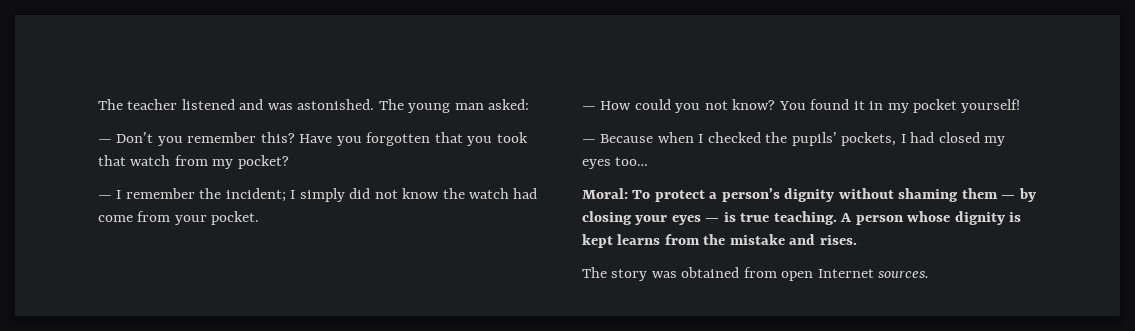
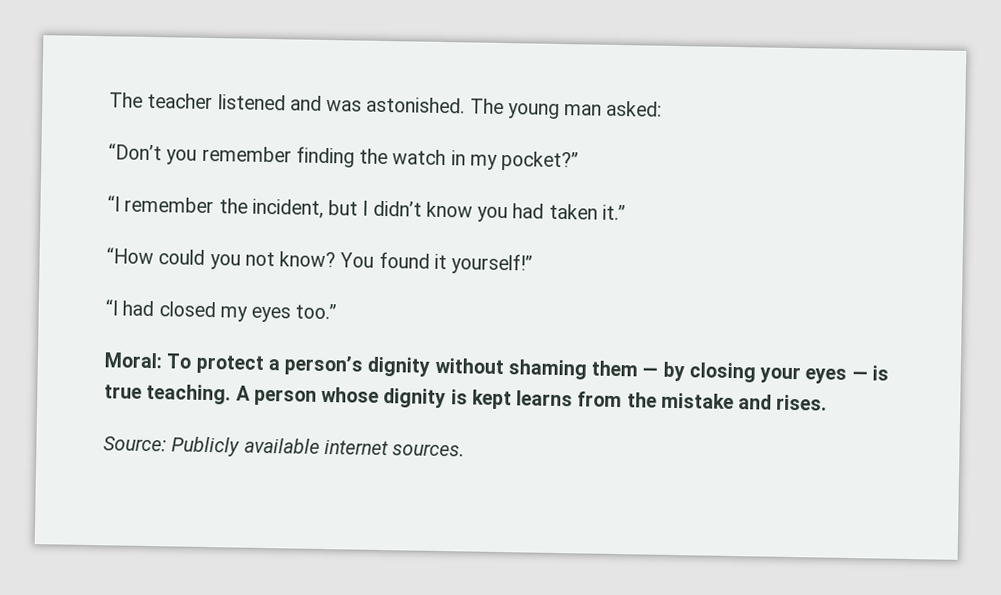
[98,132,528,146] [98,155,289,169] [98,188,538,202] [98,211,260,225] [582,101,632,110] — Don’t you remember this? Have you forgotten that you took that watch from my pocket? // — I remember the incident; I simply did not know the watch had come from your pocket. // — How -> [108,143,580,172] [107,195,626,223] [106,247,154,265] “Don’t you remember finding the watch in my pocket?” // “I remember the incident, but I didn’t know you had taken it.” // “How
[869,99,1021,113] [582,132,906,146] in my pocket yourself! // — Because when I checked the pupils’ pockets, I -> [451,253,534,275] [105,299,118,316] yourself!” // “I
[615,157,649,166] too… -> [295,303,338,320] too.”
[582,267,874,281] The story was obtained from open Internet -> [103,436,389,457] Source: Publicly available internet

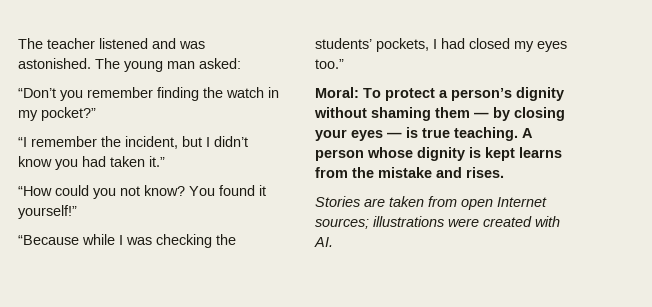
[105,299,118,316] “I -> [18,234,236,248] [315,38,437,52] “Because while I was checking the students’ pockets, I
[103,436,466,457] Source: Publicly available internet sources. -> [315,196,547,210] [315,216,560,229] [314,237,333,247] Stories are taken from open Internet sources; illustrations were created with AI.

